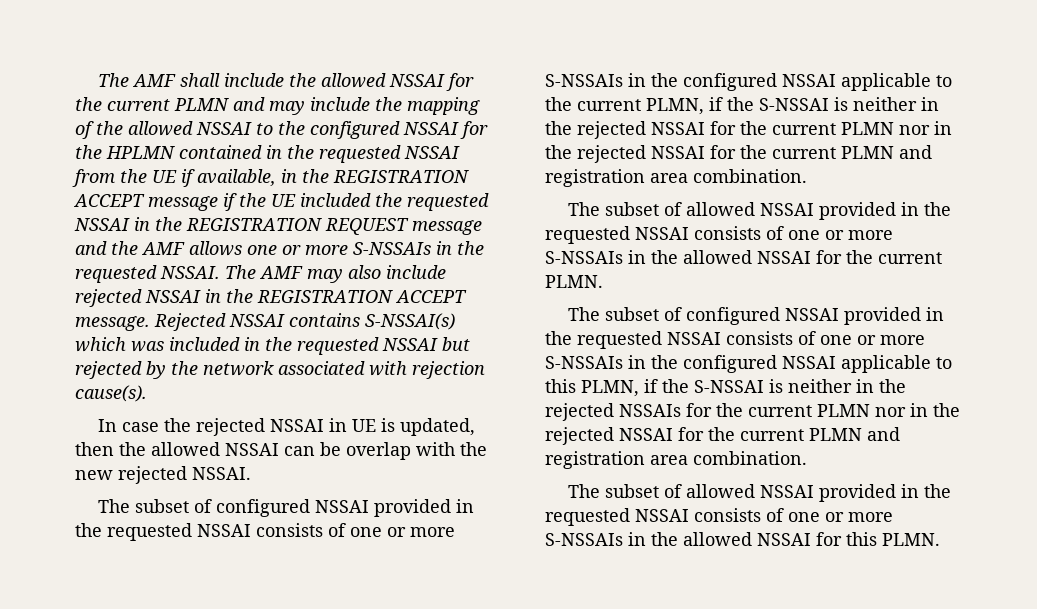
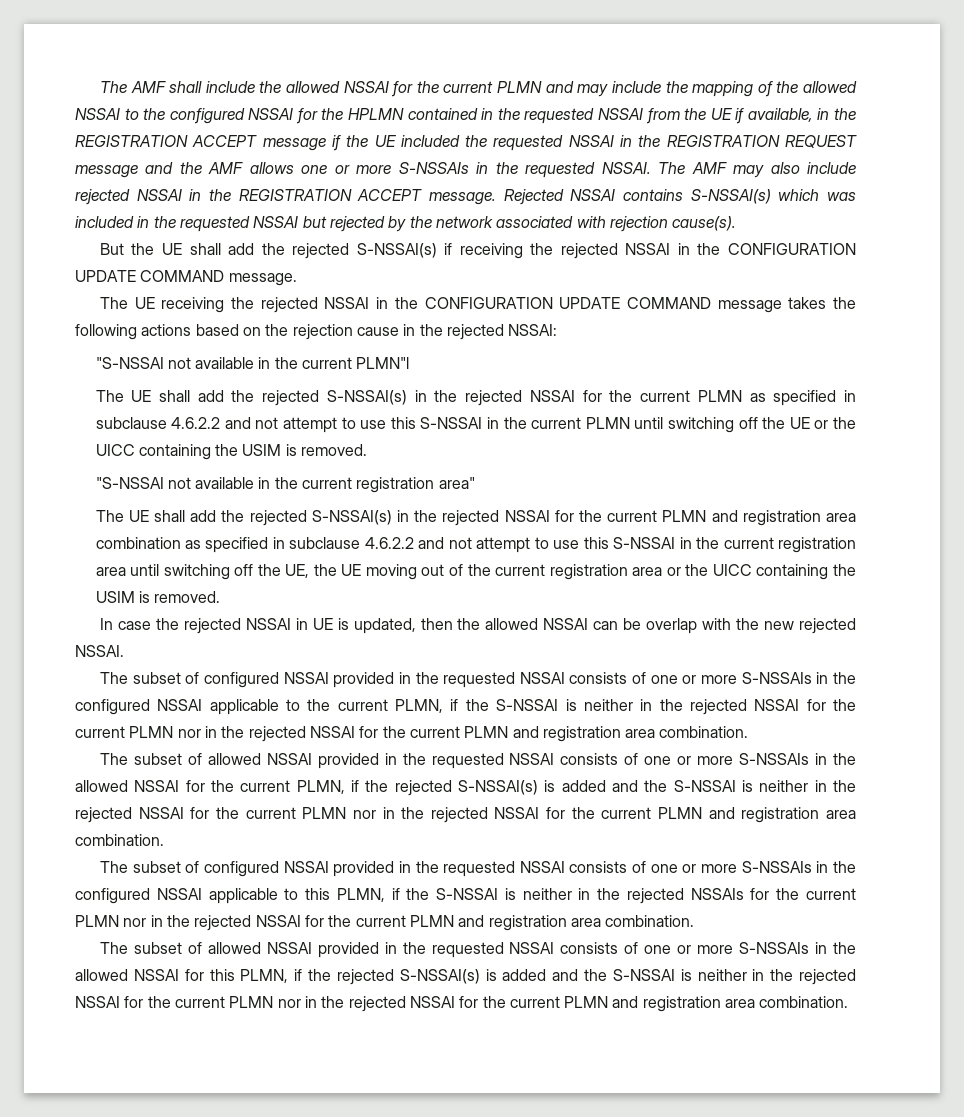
(147, 393) none -> [99,243,857,259] [75,270,297,286] [99,297,857,313] [75,324,558,340] [95,357,410,369] [95,390,856,406] [95,417,857,433] [95,444,368,460] [95,477,475,493] [95,510,856,526] [95,537,857,553] [95,564,856,580] [95,591,221,603] // But the UE shall add the rejected S-NSSAI(s) if receiving the rejected NSSAI in the CONFIGURATION UPDATE COMMAND message. // The UE receiving the rejected NSSAI in the CONFIGURATION UPDATE COMMAND message takes the following actions based on the rejection cause in the rejected NSSAI: // "S-NSSAI not available in the current PLMN"l // The UE shall add the rejected S-NSSAI(s) in the rejected NSSAI for the current PLMN as specified in subclause 4.6.2.2 and not attempt to use this S-NSSAI in the current PLMN until switching off the UE or the UICC containing the USIM is removed. // "S-NSSAI not available in the current registration area" // The UE shall add the rejected S-NSSAI(s) in the rejected NSSAI for the current PLMN and registration area combination as specified in subclause 4.6.2.2 and not attempt to use this S-NSSAI in the current registration area until switching off the UE, the UE moving out of the current registration area or the UICC containing the USIM is removed.
[545,275,603,288] PLMN. -> [296,780,857,796] [75,807,856,823] [75,834,164,846] PLMN, if the rejected S-NSSAI(s) is added and the S-NSSAI is neither in the rejected NSSAI for the current PLMN nor in the rejected NSSAI for the current PLMN and registration area combination.
[882,533,940,546] PLMN. -> [240,969,857,985] [75,996,849,1012] PLMN, if the rejected S-NSSAI(s) is added and the S-NSSAI is neither in the rejected NSSAI for the current PLMN nor in the rejected NSSAI for the current PLMN and registration area combination.

